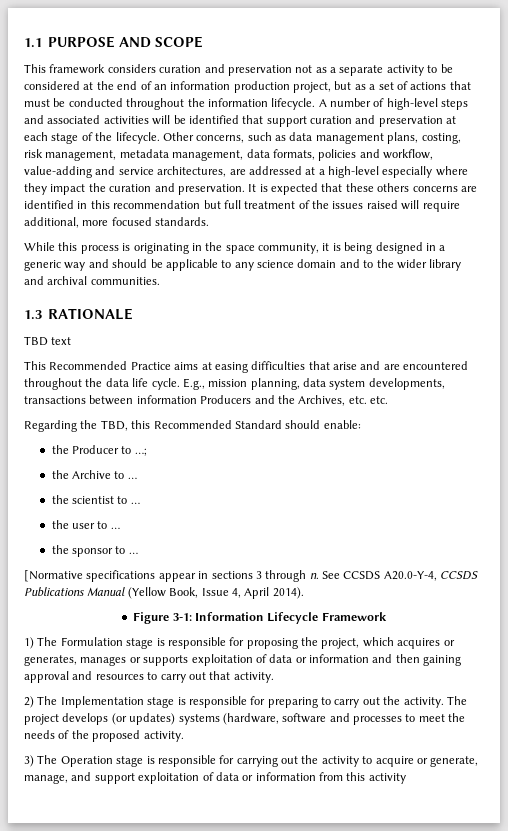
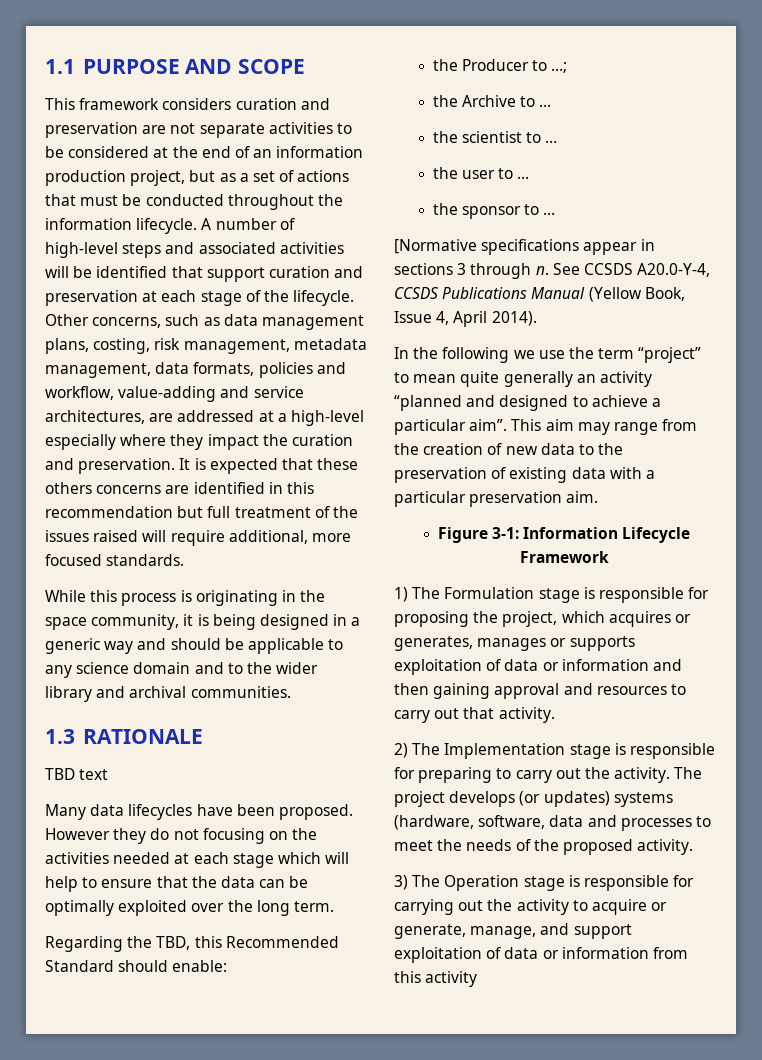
[295,65,424,76] not as a separate activity -> [142,122,333,138] are not separate activities
[24,361,469,373] [24,378,445,390] [24,395,388,406] This Recommended Practice aims at easing difficulties that arise and are encountered throughout the data life cycle. E.g., mission planning, data system developments, transactions between information Producers and the Archives, etc. etc. -> [45,804,353,820] [45,828,318,844] [45,852,350,868] [45,876,309,892] [45,900,334,916] Many data lifecycles have been proposed. However they do not focusing on the activities needed at each stage which will help to ensure that the data can be optimally exploited over the long term.
(304, 593) none -> [394,347,702,363] [394,371,652,387] [394,395,661,411] [394,419,698,435] [394,443,624,455] [394,467,655,483] [394,491,599,507] // In the following we use the term “project” to mean quite generally an activity “planned and designed to achieve a particular aim”. This aim may range from the creation of new data to the preservation of existing data with a particular preservation aim.
[282,713,327,723] software -> [478,815,584,829] software, data

